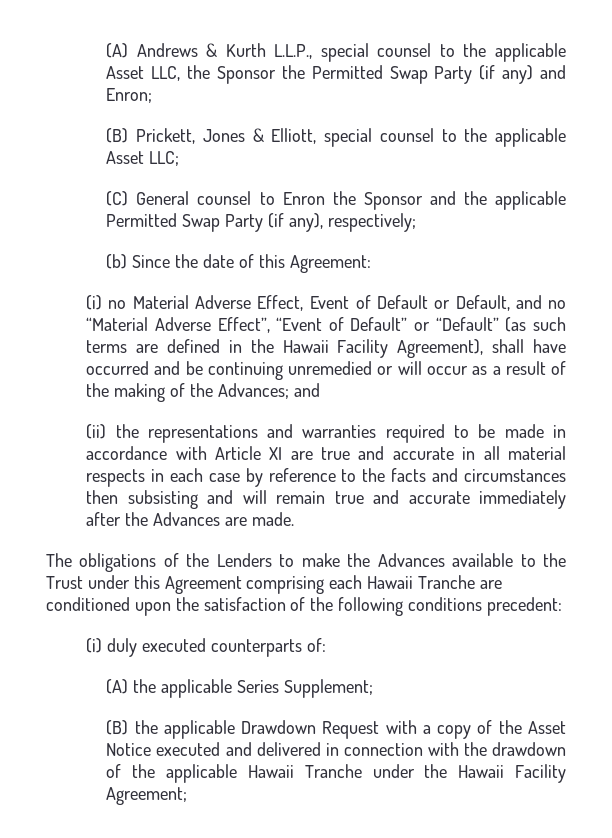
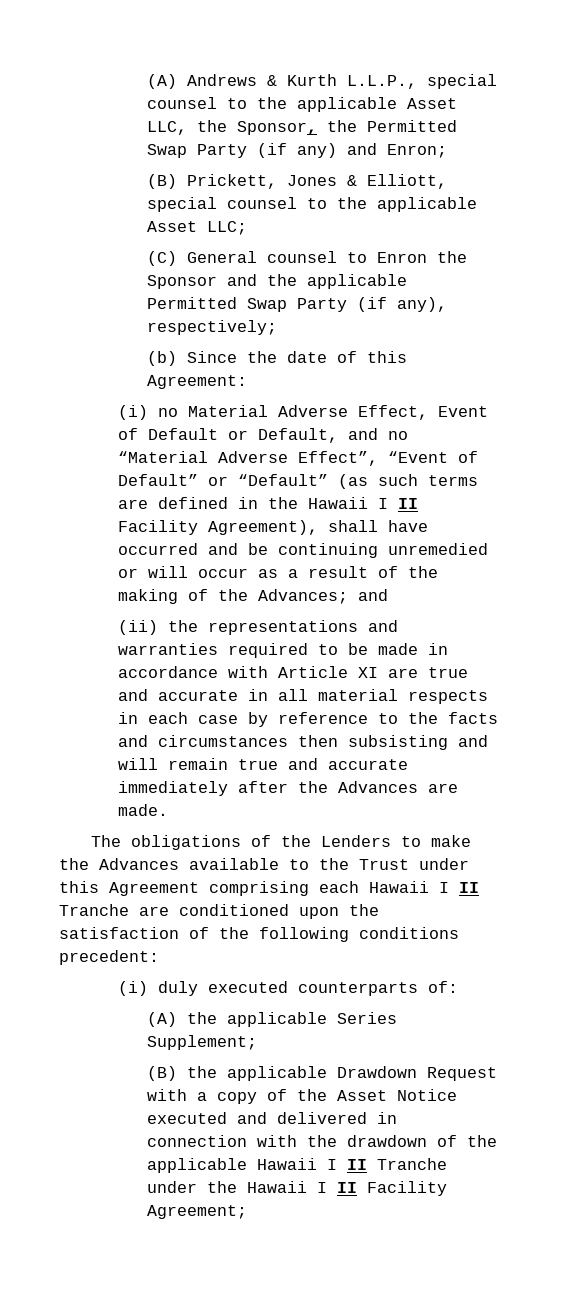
[216,66,276,84] Sponsor -> [237,121,318,135] Sponsor,
(329, 346) none -> [377,498,418,509] I II
(414, 582) none -> [439,882,479,893] I II
(294, 771) none -> [327,1159,368,1170] I II
(505, 771) none -> [317,1182,358,1193] I II

